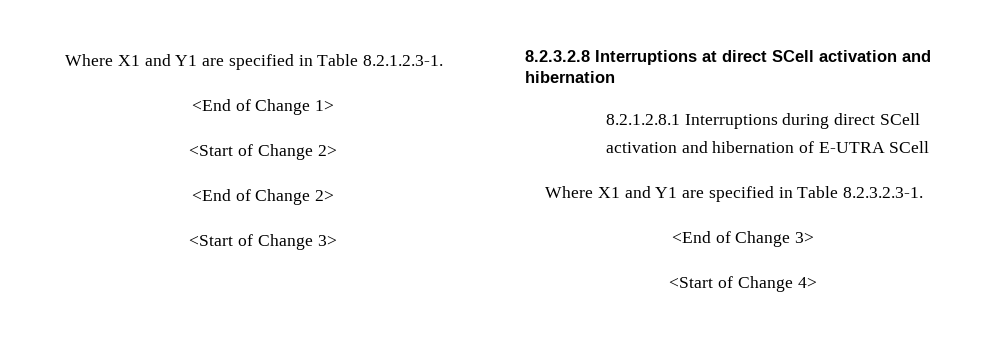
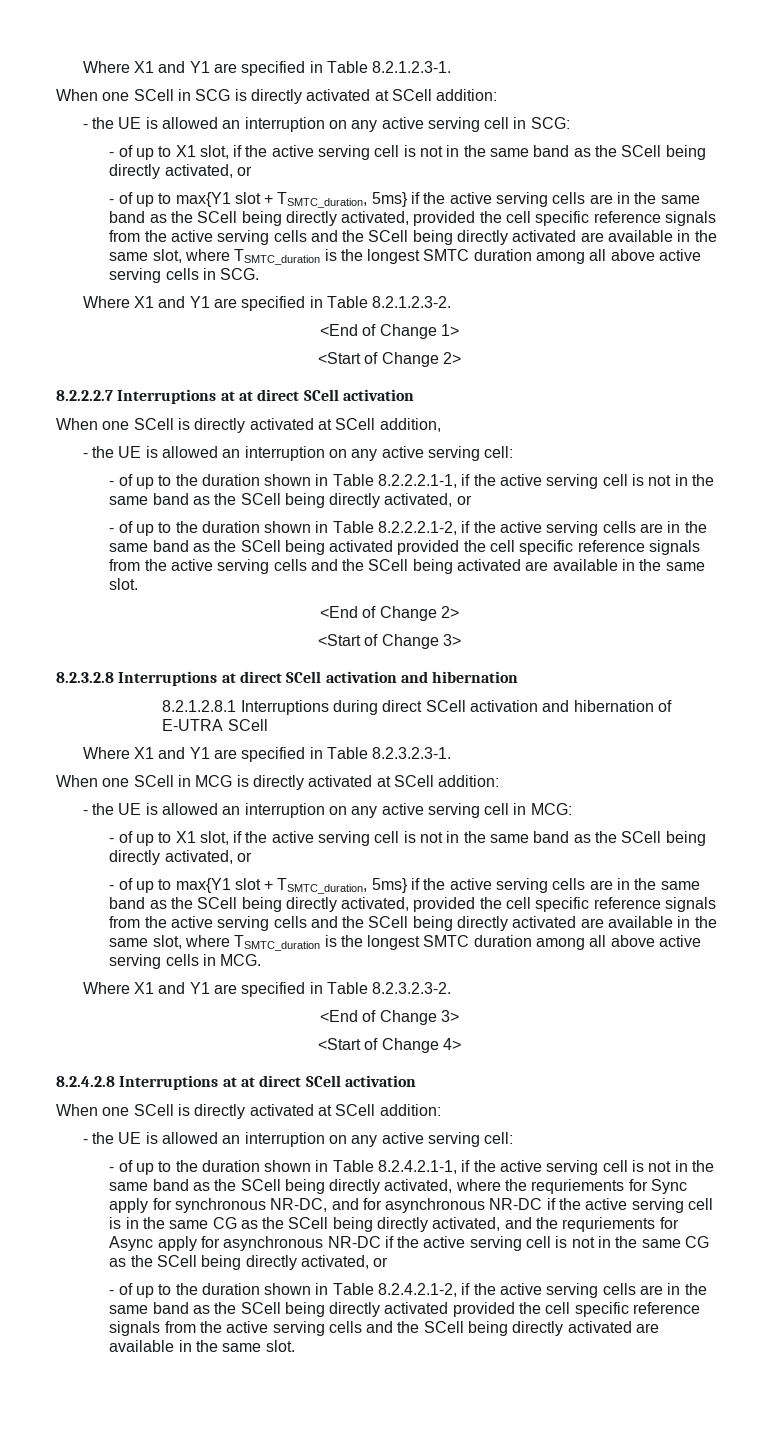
(444, 60) none -> [56,89,498,104] [82,117,570,132] [109,145,706,160] [109,164,252,179] [109,192,700,208] [109,211,717,226] [109,230,717,245] [109,249,702,265] [109,268,260,283] [82,296,452,311] // When one SCell in SCG is directly activated at SCell addition: // - the UE is allowed an interruption on any active serving cell in SCG: // - of up to X1 slot, if the active serving cell is not in the same band as the SCell being directly activated, or // - of up to max{Y1 slot + TSMTC_duration, 5ms} if the active serving cells are in the same band as the SCell being directly activated, provided the cell specific reference signals from the active serving cells and the SCell being directly activated are available in the same slot, where TSMTC_duration is the longest SMTC duration among all above active serving cells in SCG. // Where X1 and Y1 are specified in Table 8.2.1.2.3-2.
(337, 150) none -> [56,389,414,404] [56,418,441,433] [82,446,514,461] [109,474,715,489] [109,493,472,508] [109,521,707,536] [109,540,701,555] [109,559,705,574] [109,578,139,590] // 8.2.2.2.7 Interruptions at at direct SCell activation // When one SCell is directly activated at SCell addition, // - the UE is allowed an interruption on any active serving cell: // - of up to the duration shown in Table 8.2.2.2.1-1, if the active serving cell is not in the same band as the SCell being directly activated, or // - of up to the duration shown in Table 8.2.2.2.1-2, if the active serving cells are in the same band as the SCell being activated provided the cell specific reference signals from the active serving cells and the SCell being activated are available in the same slot.
(924, 192) none -> [56,775,500,790] [82,803,572,818] [109,831,706,846] [109,850,252,865] [109,878,700,894] [109,897,717,912] [109,916,717,931] [109,935,702,951] [109,954,262,969] [82,982,452,997] // When one SCell in MCG is directly activated at SCell addition: // - the UE is allowed an interruption on any active serving cell in MCG: // - of up to X1 slot, if the active serving cell is not in the same band as the SCell being directly activated, or // - of up to max{Y1 slot + TSMTC_duration, 5ms} if the active serving cells are in the same band as the SCell being directly activated, provided the cell specific reference signals from the active serving cells and the SCell being directly activated are available in the same slot, where TSMTC_duration is the longest SMTC duration among all above active serving cells in MCG. // Where X1 and Y1 are specified in Table 8.2.3.2.3-2.
(817, 282) none -> [56,1075,416,1090] [56,1104,441,1119] [82,1132,514,1147] [109,1160,715,1175] [109,1179,688,1194] [109,1198,714,1213] [109,1217,679,1232] [109,1236,710,1251] [109,1255,389,1270] [109,1283,707,1298] [109,1302,701,1317] [109,1321,660,1336] [109,1340,295,1352] // 8.2.4.2.8 Interruptions at at direct SCell activation // When one SCell is directly activated at SCell addition: // - the UE is allowed an interruption on any active serving cell: // - of up to the duration shown in Table 8.2.4.2.1-1, if the active serving cell is not in the same band as the SCell being directly activated, where the requriements for Sync apply for synchronous NR-DC, and for asynchronous NR-DC if the active serving cell is in the same CG as the SCell being directly activated, and the requriements for Async apply for asynchronous NR-DC if the active serving cell is not in the same CG as the SCell being directly activated, or // - of up to the duration shown in Table 8.2.4.2.1-2, if the active serving cells are in the same band as the SCell being directly activated provided the cell specific reference signals from the active serving cells and the SCell being directly activated are available in the same slot.

